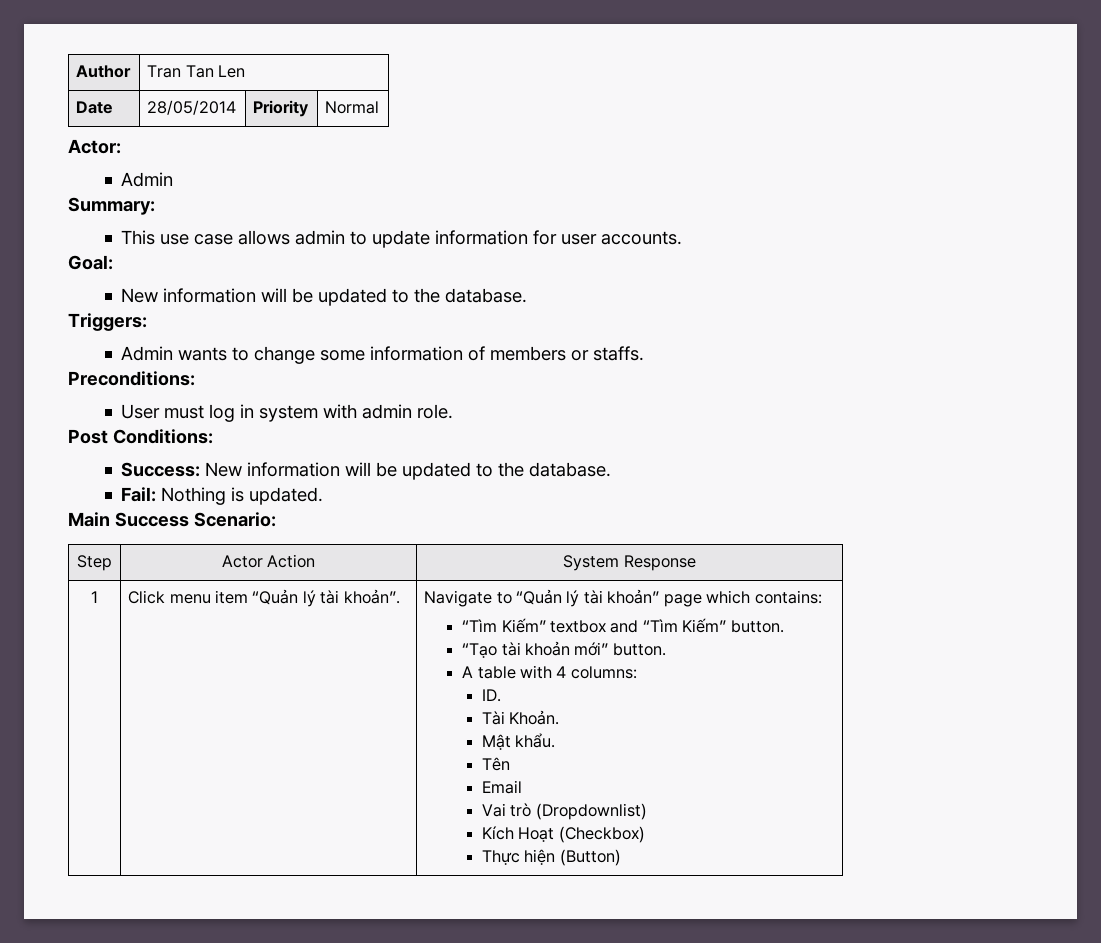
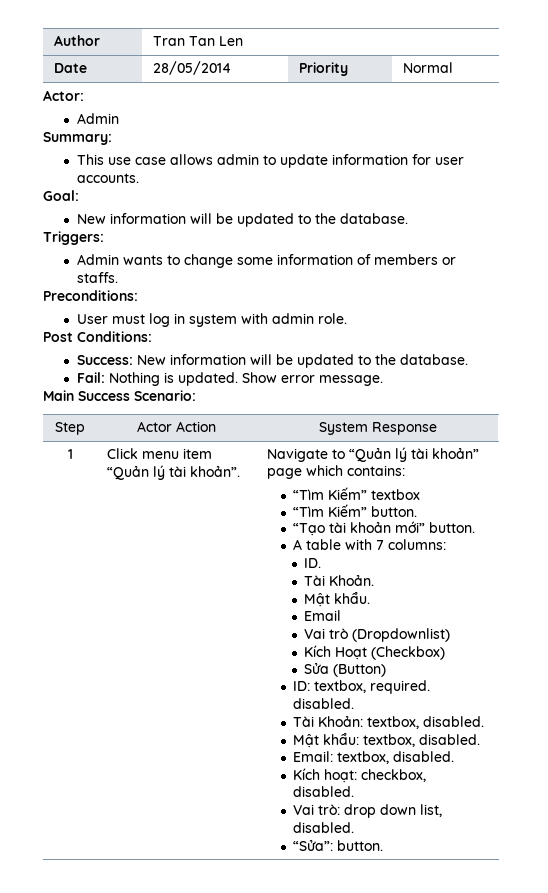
(324, 496) none -> [241,372,383,386] Show error message.
[610,620,639,633] and -> (421, 494) //
[556,666,567,678] 4 -> [376,540,385,550] 7
[481,757,510,771] // Tên -> (371, 597) none
[481,849,556,865] Thực hiện -> [304,662,330,674] Sửa
(621, 857) none -> [293,680,431,694] [293,698,355,709] [293,715,485,729] [293,732,481,748] [293,751,455,764] [293,768,427,783] [293,786,355,797] [293,804,443,818] [293,822,355,833] [293,839,384,851] // ID: textbox, required. disabled. // Tài Khoản: textbox, disabled. // Mật khẩu: textbox, disabled. // Email: textbox, disabled. // Kích hoạt: checkbox, disabled. // Vai trò: drop down list, disabled. // “Sửa”: button.

